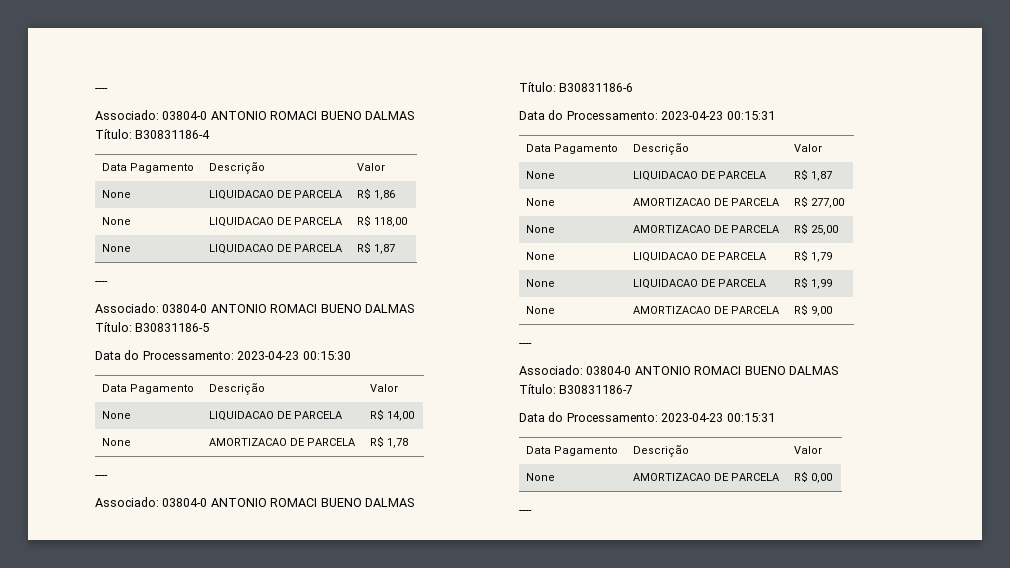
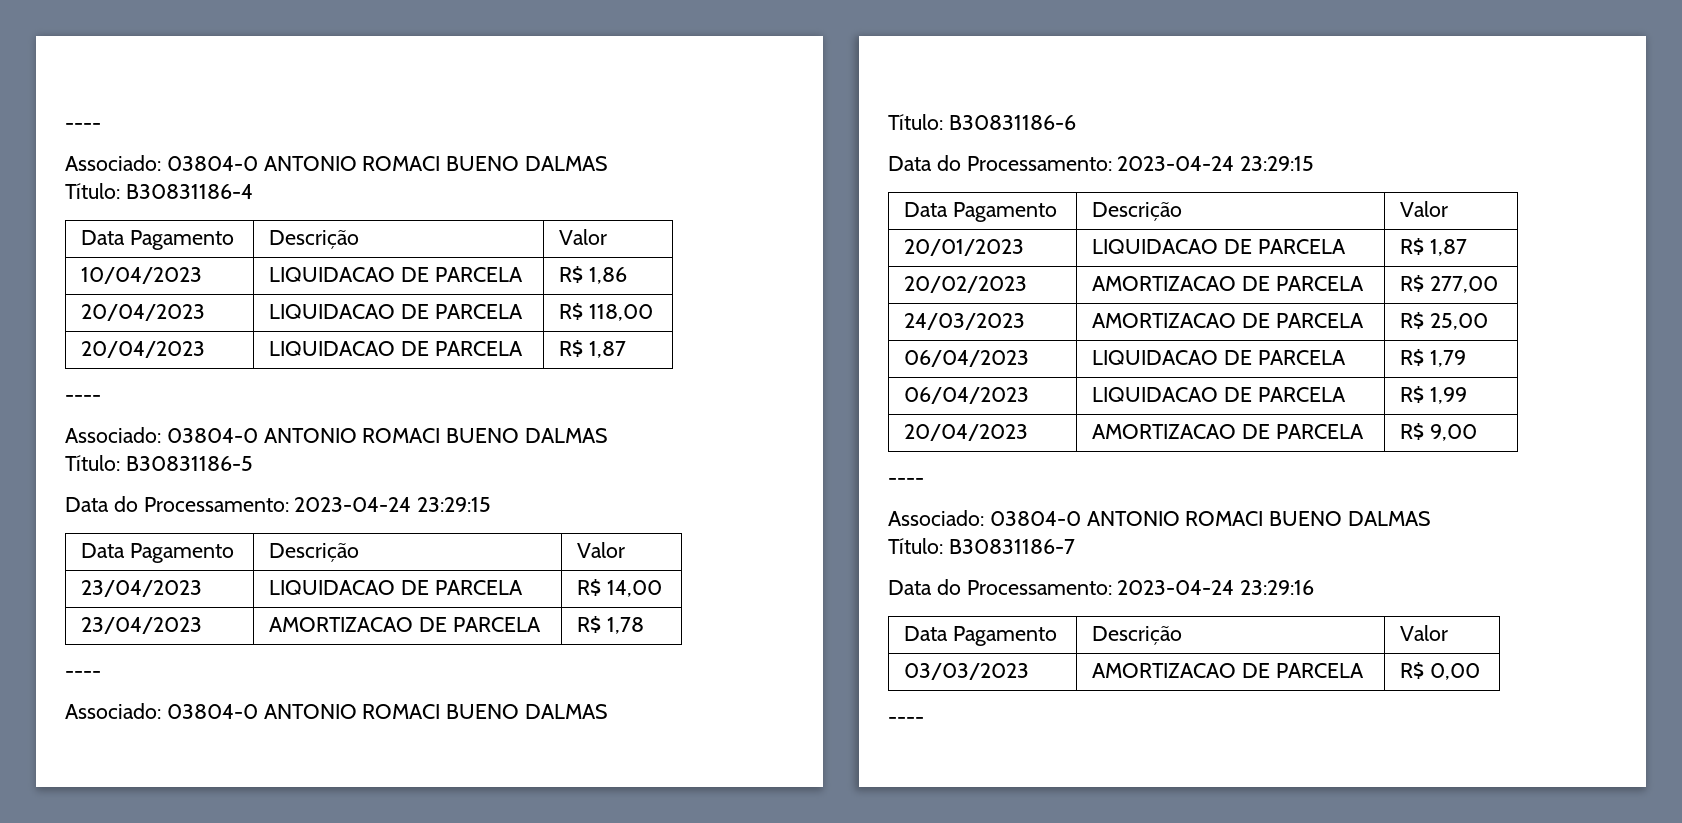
[101,190,131,198] // None -> [81,267,203,284] // 10/04/2023
[101,217,131,225] // None -> [81,304,206,321] // 20/04/2023
[101,244,131,252] // None -> [81,341,206,358] // 20/04/2023
[237,351,351,360] [101,384,194,394] [208,383,265,395] [369,384,398,392] [101,411,131,419] 2023-04-23 00:15:30 // Data Pagamento | Descrição | Valor // None -> [294,497,492,512] [81,543,235,563] [269,543,360,562] [577,542,626,558] [81,580,203,597] 2023-04-24 23:29:15 // Data Pagamento | Descrição | Valor // 23/04/2023
[101,438,131,446] // None -> [81,617,203,634] // 23/04/2023
[661,111,775,120] [525,144,618,154] [632,143,689,155] [793,144,822,152] [525,171,555,179] [632,171,767,181] [793,169,832,181] [525,198,555,206] 2023-04-23 00:15:31 // Data Pagamento | Descrição | Valor // None | LIQUIDACAO DE PARCELA | R$ 1,87 // None -> [1117,156,1315,171] [904,202,1058,222] [1092,202,1183,221] [1400,201,1449,217] [904,239,1025,256] [1092,239,1347,254] [1400,238,1468,256] [904,276,1028,293] 2023-04-24 23:29:15 // Data Pagamento | Descrição | Valor // 20/01/2023 | LIQUIDACAO DE PARCELA | R$ 1,87 // 20/02/2023
[525,225,555,233] // None -> [904,313,1026,330] // 24/03/2023
[525,252,555,260] // None -> [904,350,1030,367] // 06/04/2023
[525,279,555,287] // None -> [904,387,1030,404] // 06/04/2023
[525,306,555,314] // None -> [904,424,1029,441] // 20/04/2023
[661,413,775,422] [525,446,618,456] [632,445,689,457] [793,446,822,454] [525,473,555,481] 2023-04-23 00:15:31 // Data Pagamento | Descrição | Valor // None -> [1117,580,1315,595] [904,626,1058,646] [1092,626,1183,645] [1400,625,1449,641] [904,663,1030,680] 2023-04-24 23:29:16 // Data Pagamento | Descrição | Valor // 03/03/2023

